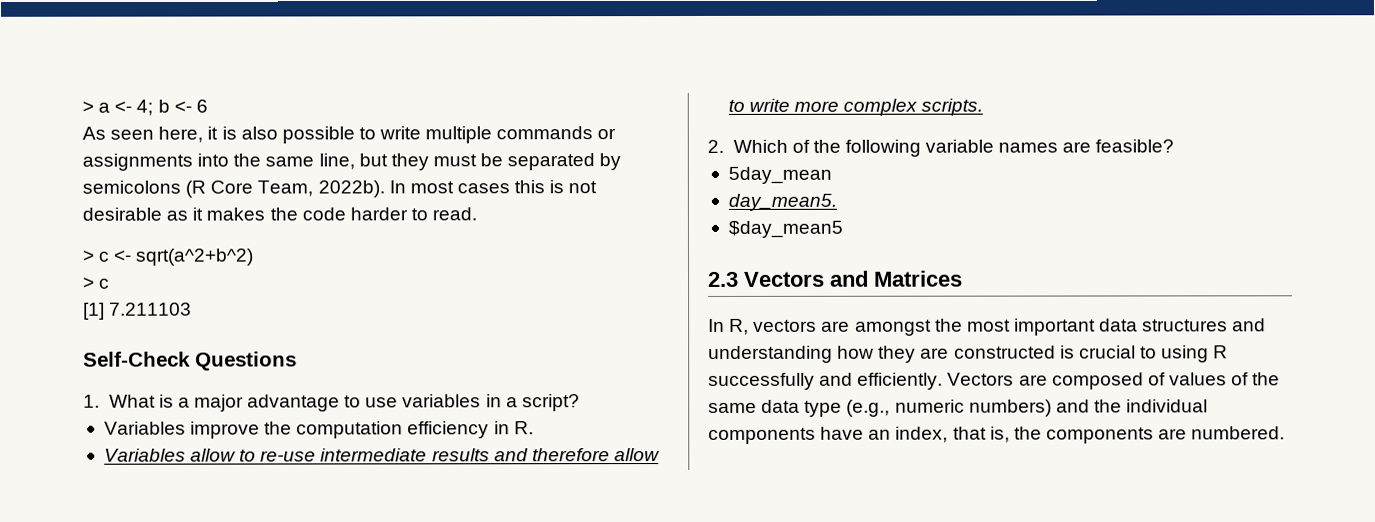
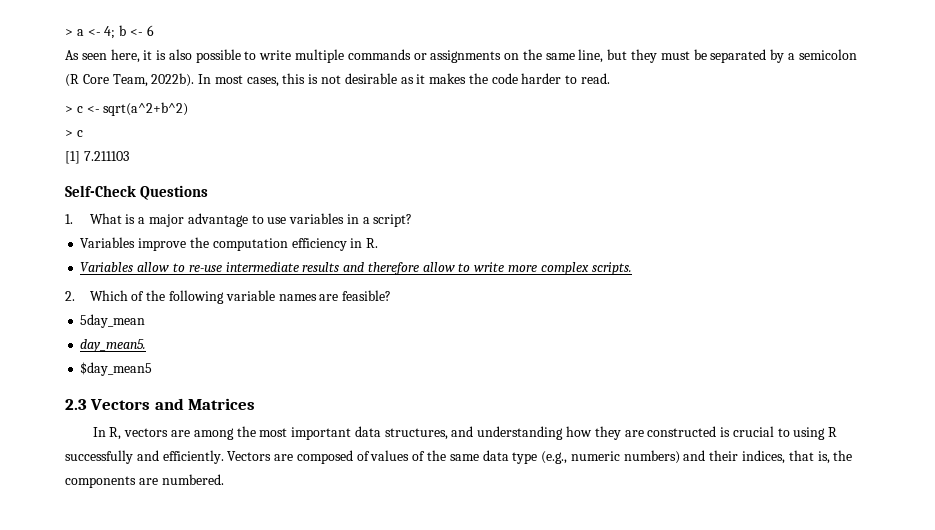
[197,153,230,167] into -> [504,53,520,60] on
[82,180,181,194] semicolons -> [787,49,857,60] a semicolon
[456,183,510,194] cases -> [246,77,279,87] cases,
[854,319,932,336] amongst -> [193,428,234,440] among
[1142,319,1229,332] structures -> [384,428,448,440] structures,
[1093,399,1209,413] [708,426,949,444] the individual components have an index, -> [709,450,786,464] their indices,

